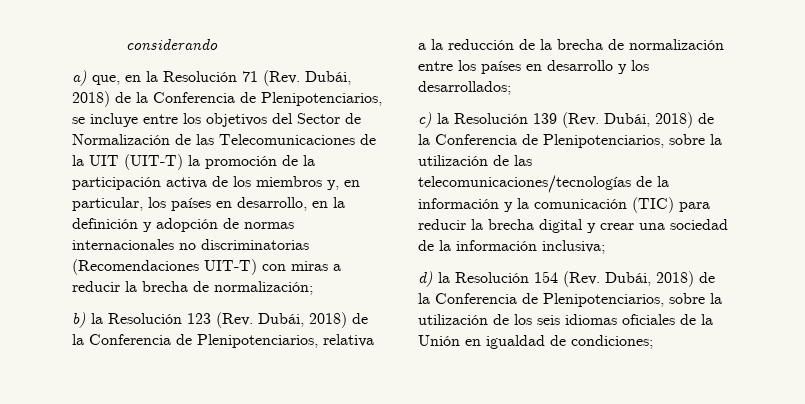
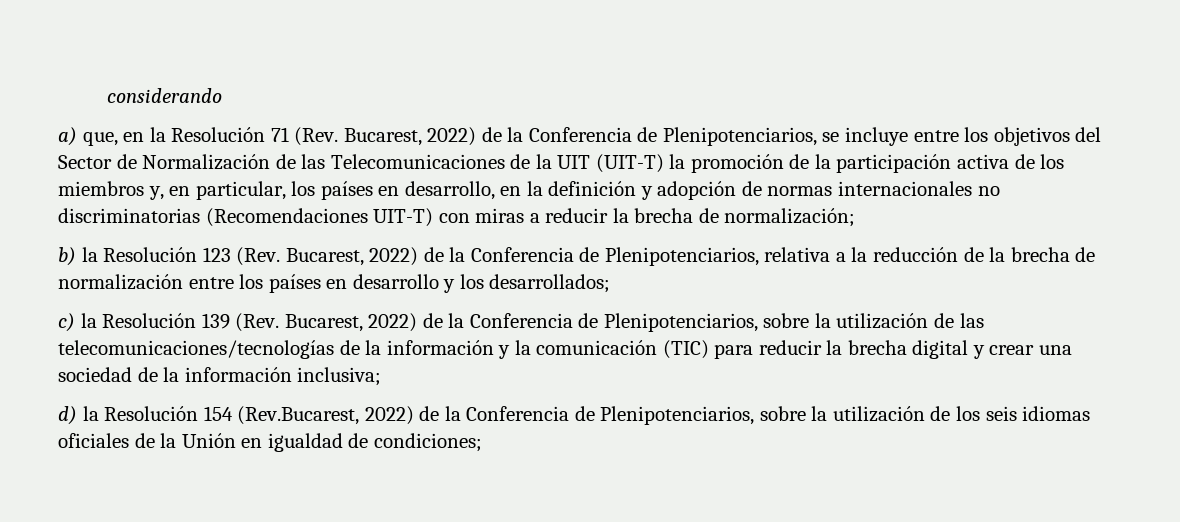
[305,71,351,85] [72,91,110,107] Dubái, 2018) -> [343,127,477,146] Bucarest, 2022)
[258,312,347,328] Dubái, 2018) -> [285,247,419,266] Bucarest, 2022)
[604,112,693,128] Dubái, 2018) -> [284,313,418,332] Bucarest, 2022)
[563,271,694,287] (Rev. Dubái, 2018) -> [237,406,414,425] (Rev.Bucarest, 2022)

